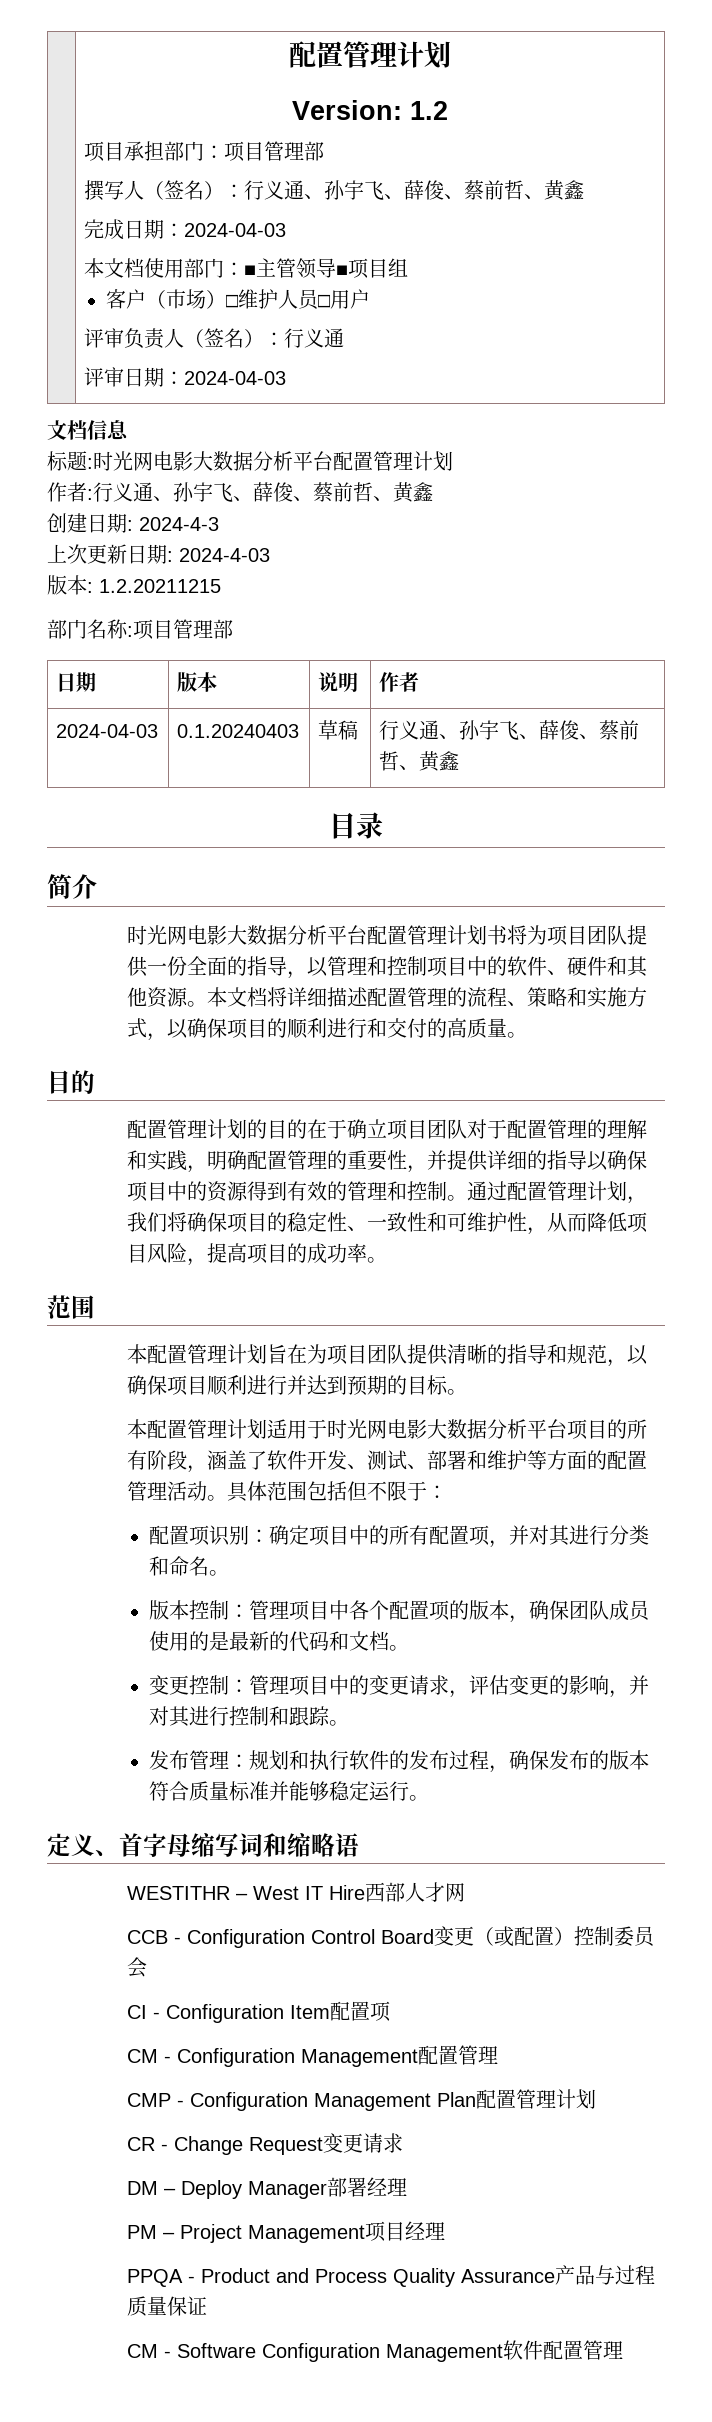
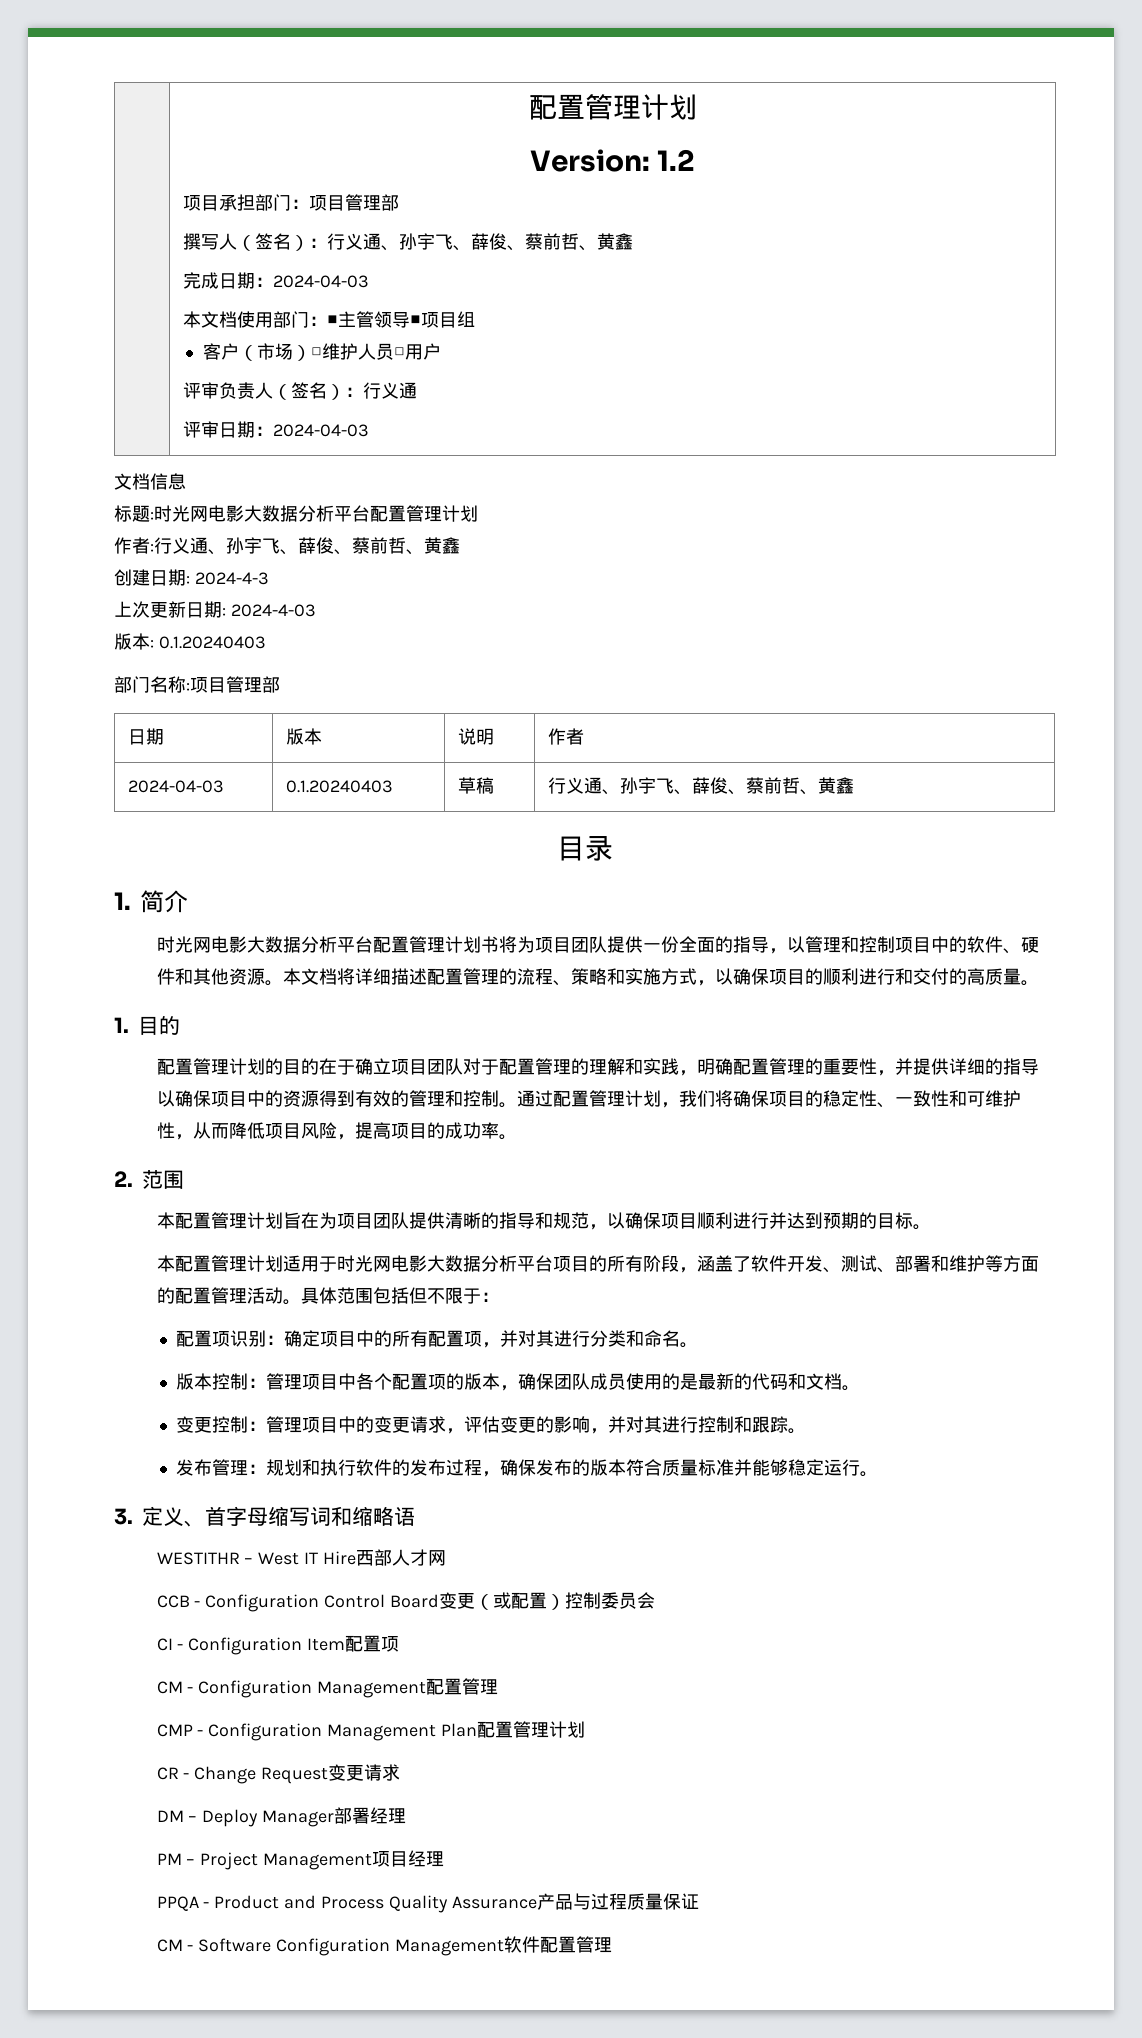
[99,579,221,593] 1.2.20211215 -> [158,636,266,649] 0.1.20240403
(383, 825) none -> [114,892,131,910] 1.
(527, 1035) none -> [114,1017,129,1033] 1.
(387, 1260) none -> [114,1171,133,1187] 2.
(429, 1798) none -> [114,1508,133,1525] 3.

